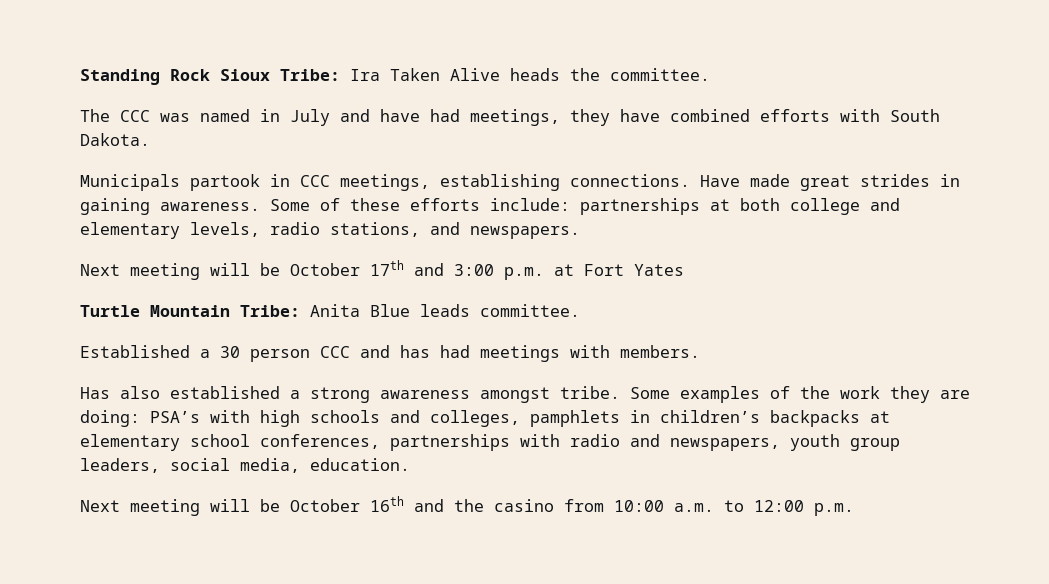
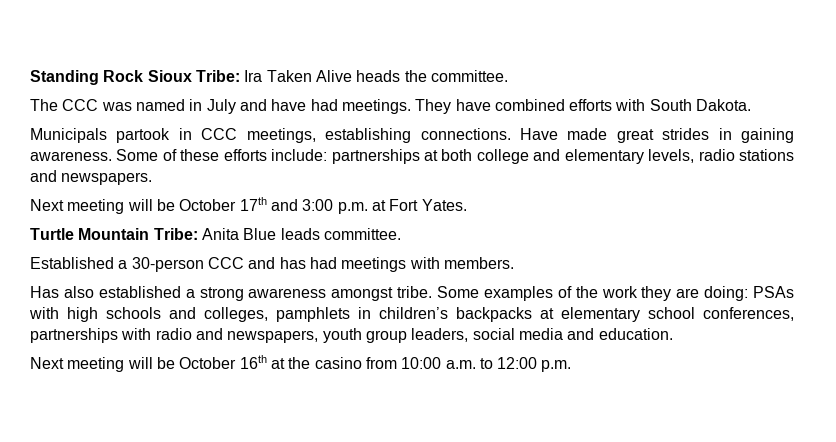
[470,109,610,126] meetings, they -> [341,99,452,114] meetings. They
[330,222,420,237] stations, -> [739,149,795,161] stations
[634,264,684,276] Yates -> [421,199,467,211] Yates.
[220,346,310,362] 30 person -> [131,257,204,272] 30-person
[150,411,200,423] PSA’s -> [753,286,794,298] PSAs
[240,458,300,473] media, -> [518,328,595,340] media and
[414,499,444,512] and -> [270,358,285,369] at

